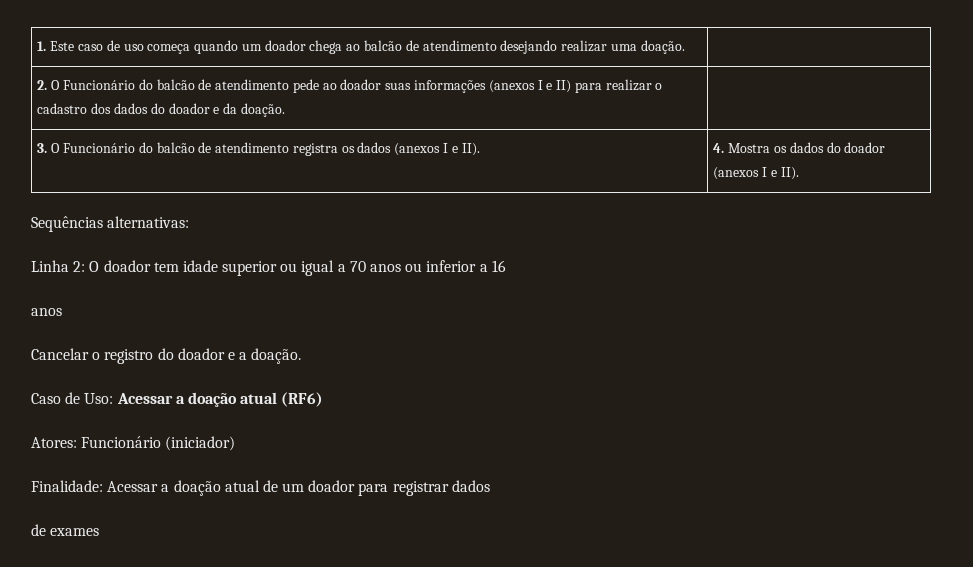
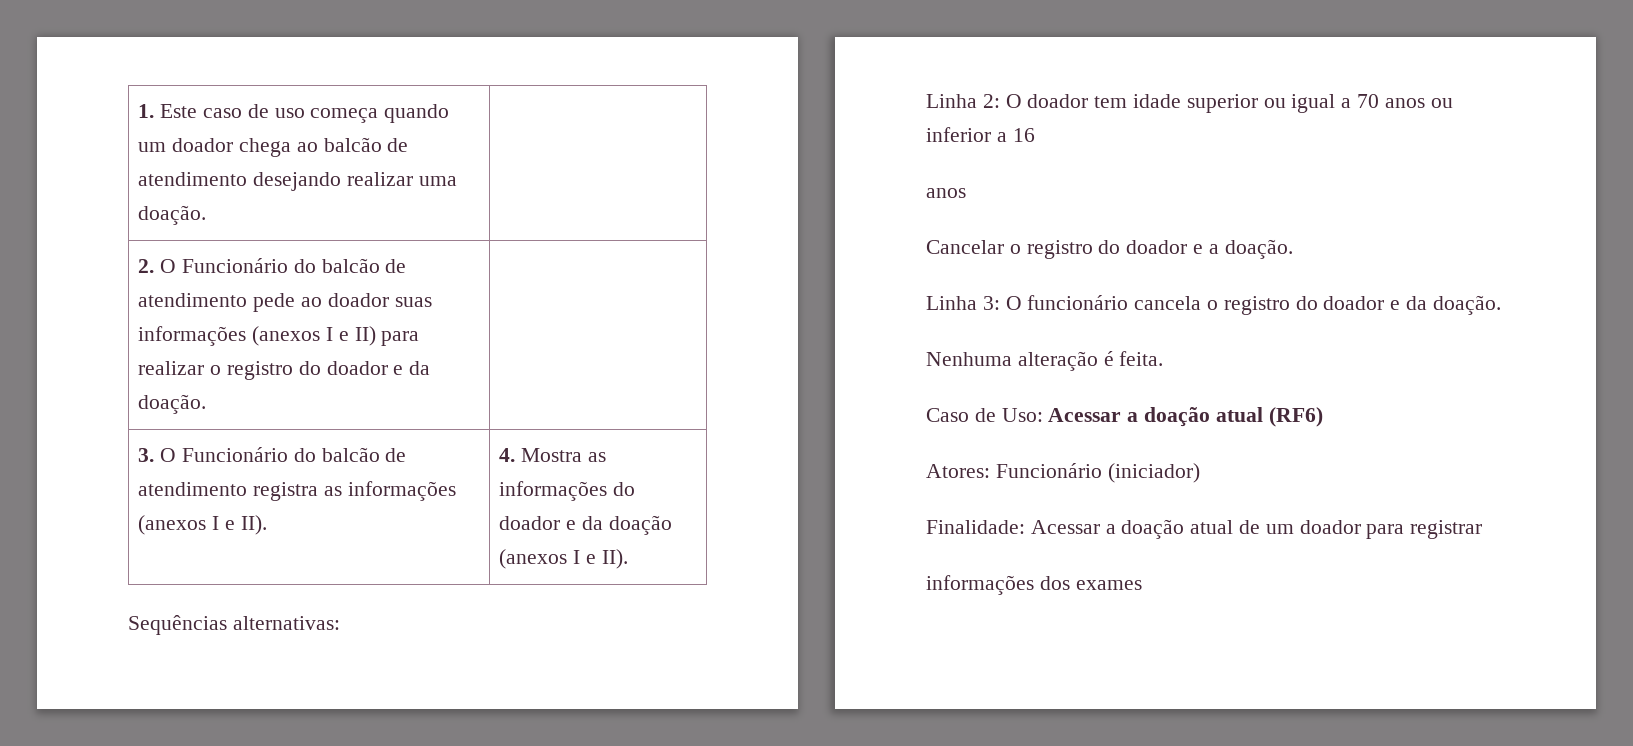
[37,103,149,114] cadastro dos dados -> [226,361,293,380] registro
[341,142,392,153] os dados -> [323,481,456,501] as informações
[774,142,886,153] os dados do doador -> [587,452,606,462] [499,481,636,501] [499,515,672,535] as informações do doador e da doação
(302, 356) none -> [926,295,1501,315] [926,351,1164,371] // Linha 3: O funcionário cancela o registro do doador e da doação. // Nenhuma alteração é feita.
[451,480,490,492] [31,524,46,536] dados // de -> [926,575,1070,595] // informações dos

